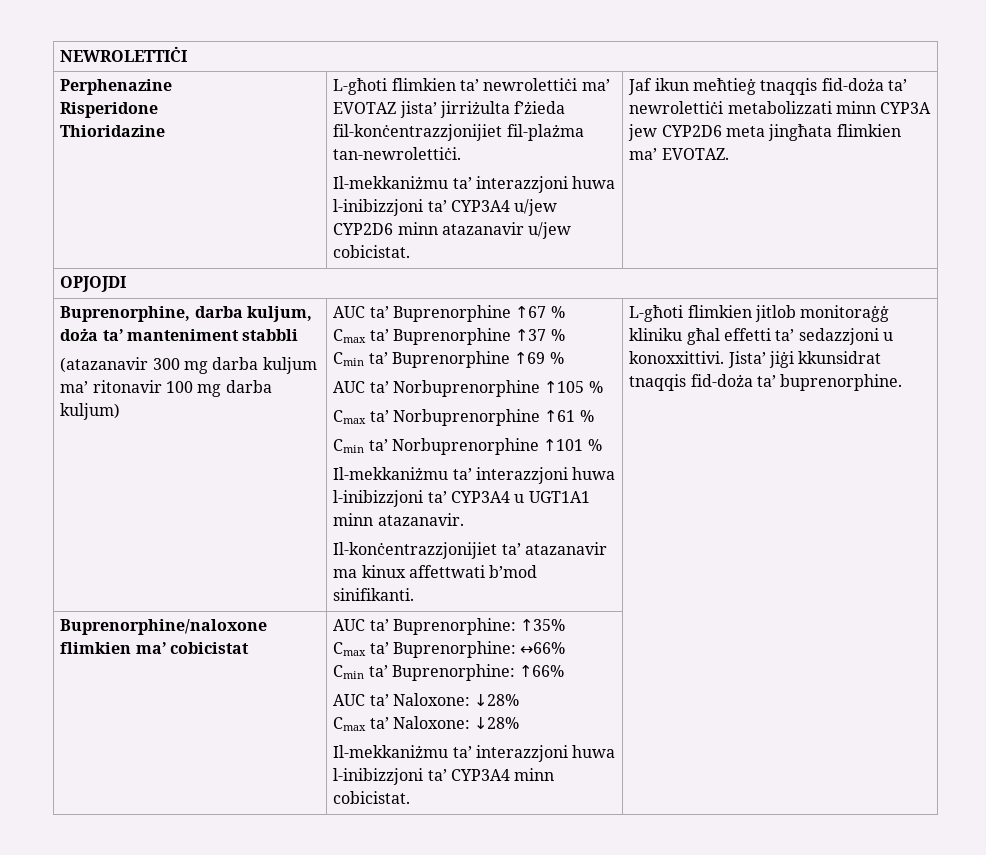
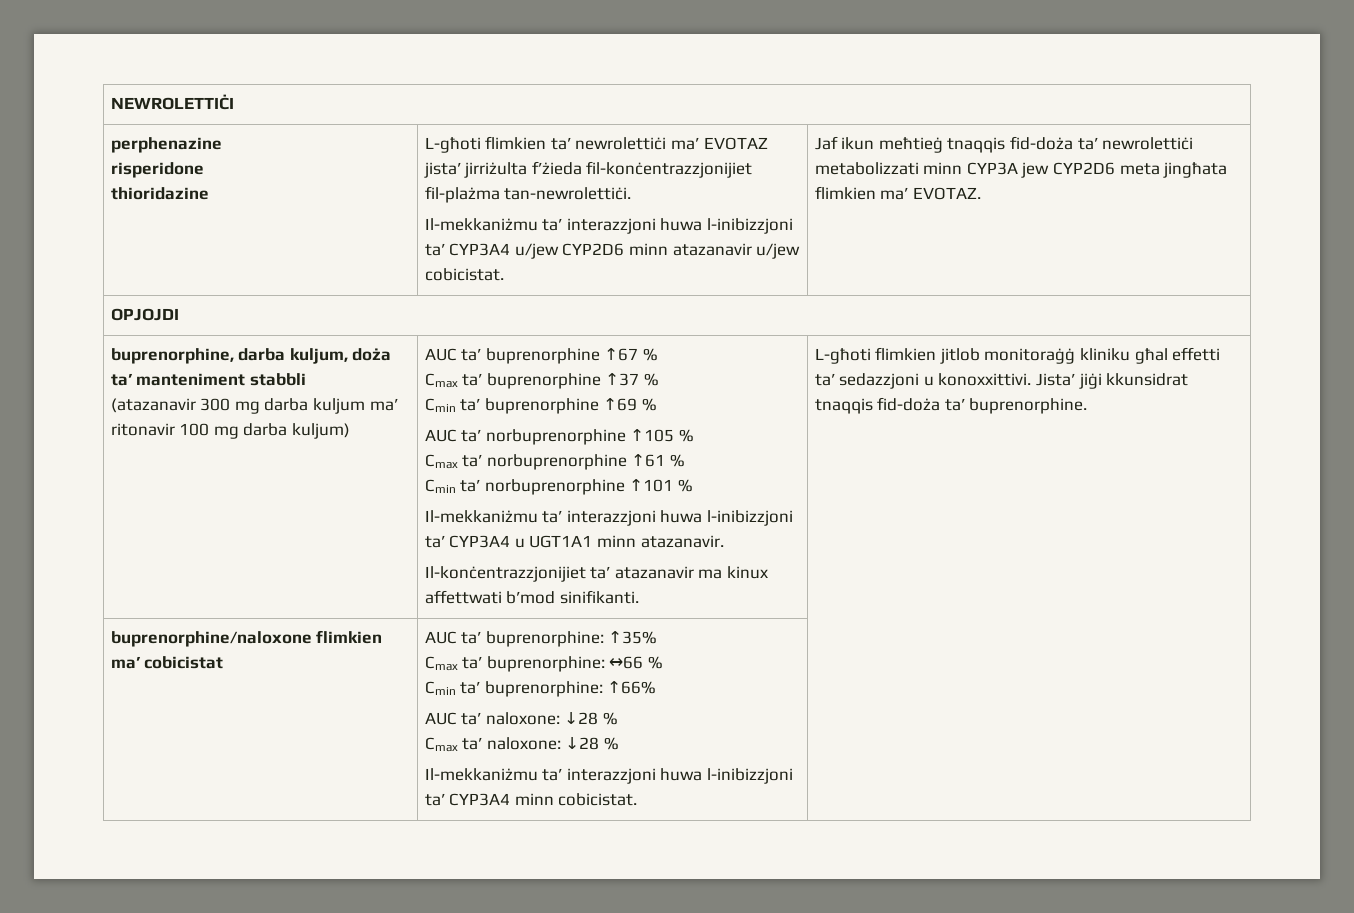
[60,79,173,95] [60,102,159,118] [60,125,166,137] Perphenazine // Risperidone // Thioridazine -> [110,137,222,153] [110,162,204,178] [110,187,209,200] perphenazine // risperidone // thioridazine
[60,306,191,322] Buprenorphine, -> [110,348,234,364] buprenorphine,
[393,305,512,322] Buprenorphine -> [485,348,600,364] buprenorphine
[393,328,512,345] Buprenorphine -> [486,373,601,389] buprenorphine
[392,351,511,368] Buprenorphine -> [484,398,599,414] buprenorphine
[393,380,541,397] Norbuprenorphine -> [485,429,626,445] norbuprenorphine
[393,409,541,426] Norbuprenorphine -> [486,454,627,470] norbuprenorphine
[392,438,540,455] Norbuprenorphine -> [484,479,625,495] norbuprenorphine
[60,619,268,635] Buprenorphine/naloxone -> [110,631,312,647] buprenorphine/naloxone
[393,618,517,635] Buprenorphine: -> [485,631,604,647] buprenorphine:
[393,641,566,658] [333,664,516,681] Buprenorphine: ↔66% // Cmin ta’ Buprenorphine: -> [486,656,664,672] [424,681,603,697] buprenorphine: ↔66 % // Cmin ta’ buprenorphine:
[393,693,520,706] [333,716,520,731] Naloxone: ↓28% // Cmax ta’ Naloxone: ↓28% -> [485,712,619,725] [424,737,620,752] naloxone: ↓28 % // Cmax ta’ naloxone: ↓28 %

